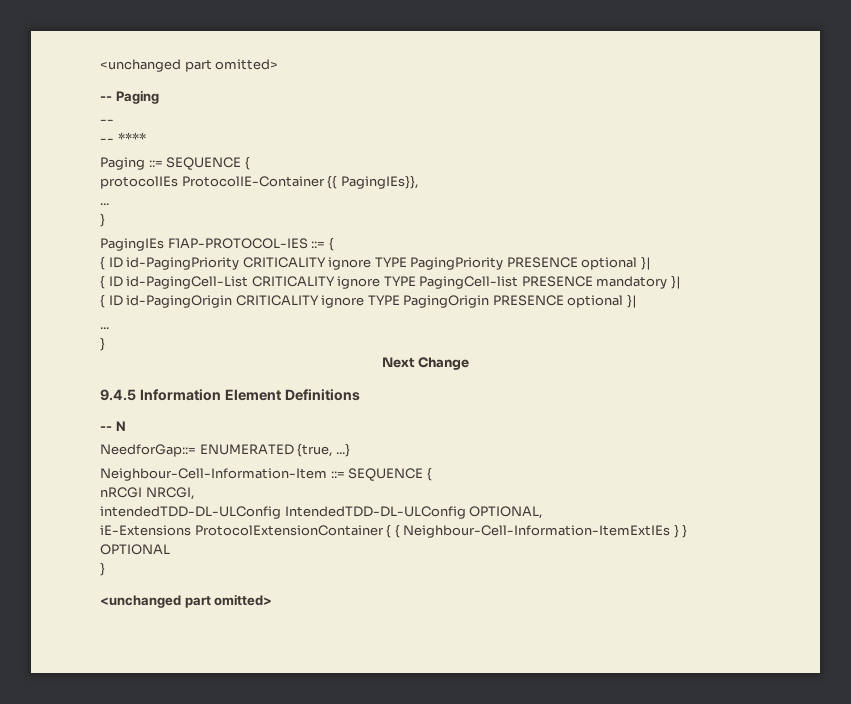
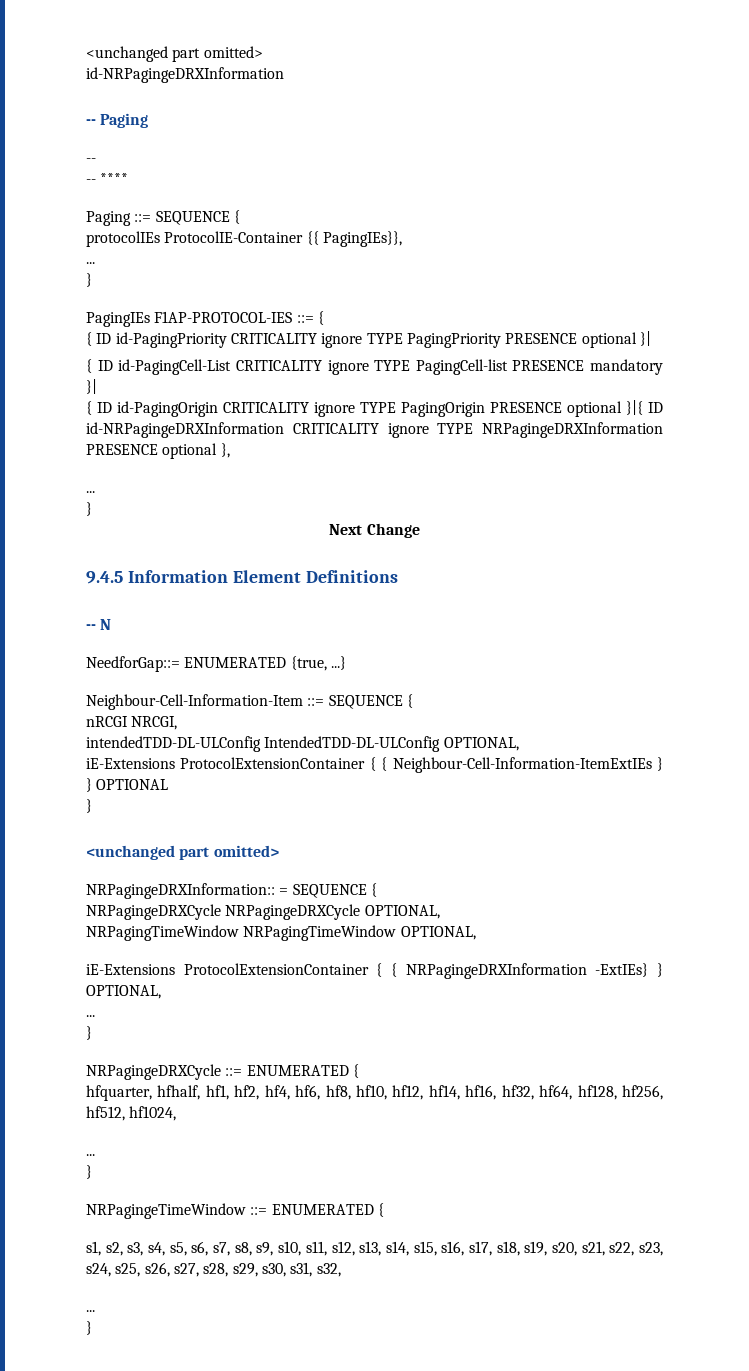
[100,59,279,72] <unchanged part omitted> -> [86,46,263,62] [86,67,284,83] <unchanged part omitted> // id-NRPagingeDRXInformation
[626,294,637,308] }| -> [626,400,663,415] [86,422,663,438] [86,443,230,459] }|{ ID id-NRPagingeDRXInformation CRITICALITY ignore TYPE NRPagingeDRXInformation PRESENCE optional },
(273, 600) none -> [86,883,377,899] [86,904,440,920] [86,925,476,941] [86,963,664,979] [86,985,161,999] [86,1015,95,1017] [86,1026,92,1040] [86,1064,359,1080] [86,1085,664,1101] [86,1106,177,1121] [86,1154,95,1156] [86,1165,92,1179] [86,1203,384,1219] [86,1241,663,1256] [86,1262,341,1277] [86,1310,95,1312] [86,1321,92,1335] // NRPagingeDRXInformation:: = SEQUENCE { // NRPagingeDRXCycle NRPagingeDRXCycle OPTIONAL, // NRPagingTimeWindow NRPagingTimeWindow OPTIONAL, // iE-Extensions ProtocolExtensionContainer { { NRPagingeDRXInformation -ExtIEs} } OPTIONAL, // ... // } // NRPagingeDRXCycle ::= ENUMERATED { // hfquarter, hfhalf, hf1, hf2, hf4, hf6, hf8, hf10, hf12, hf14, hf16, hf32, hf64, hf128, hf256, hf512, hf1024, // ... // } // NRPagingeTimeWindow ::= ENUMERATED { // s1, s2, s3, s4, s5, s6, s7, s8, s9, s10, s11, s12, s13, s14, s15, s16, s17, s18, s19, s20, s21, s22, s23, s24, s25, s26, s27, s28, s29, s30, s31, s32, // ... // }

